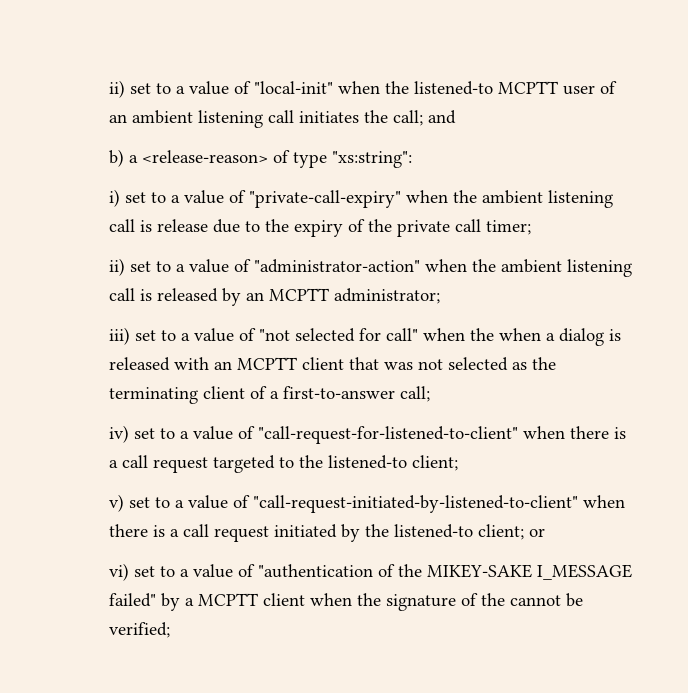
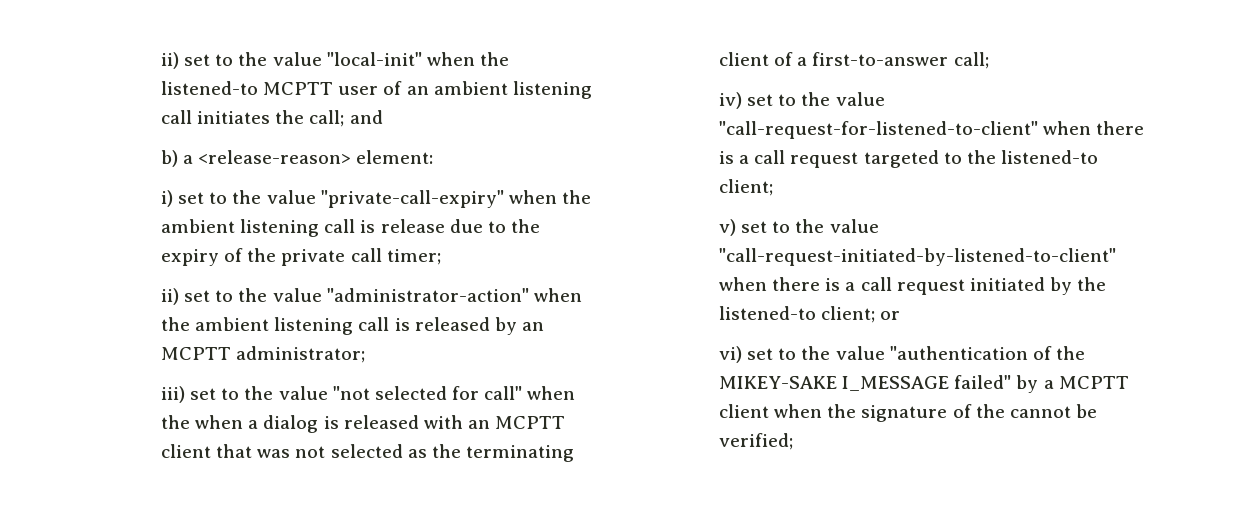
[108,80,251,98] ii) set to a value of -> [161,52,322,69] ii) set to the value
[272,150,412,168] of type "xs:string": -> [356,150,434,164] element:
[170,190,246,204] a value of -> [232,190,316,204] the value
[175,259,251,273] a value of -> [238,288,322,302] the value
[180,328,256,342] a value of -> [244,386,328,400] the value
[179,426,255,440] a value of -> [801,92,885,106] the value
[174,495,250,509] a value of -> [795,219,879,233] the value
[179,564,255,578] a value of -> [801,346,885,360] the value

